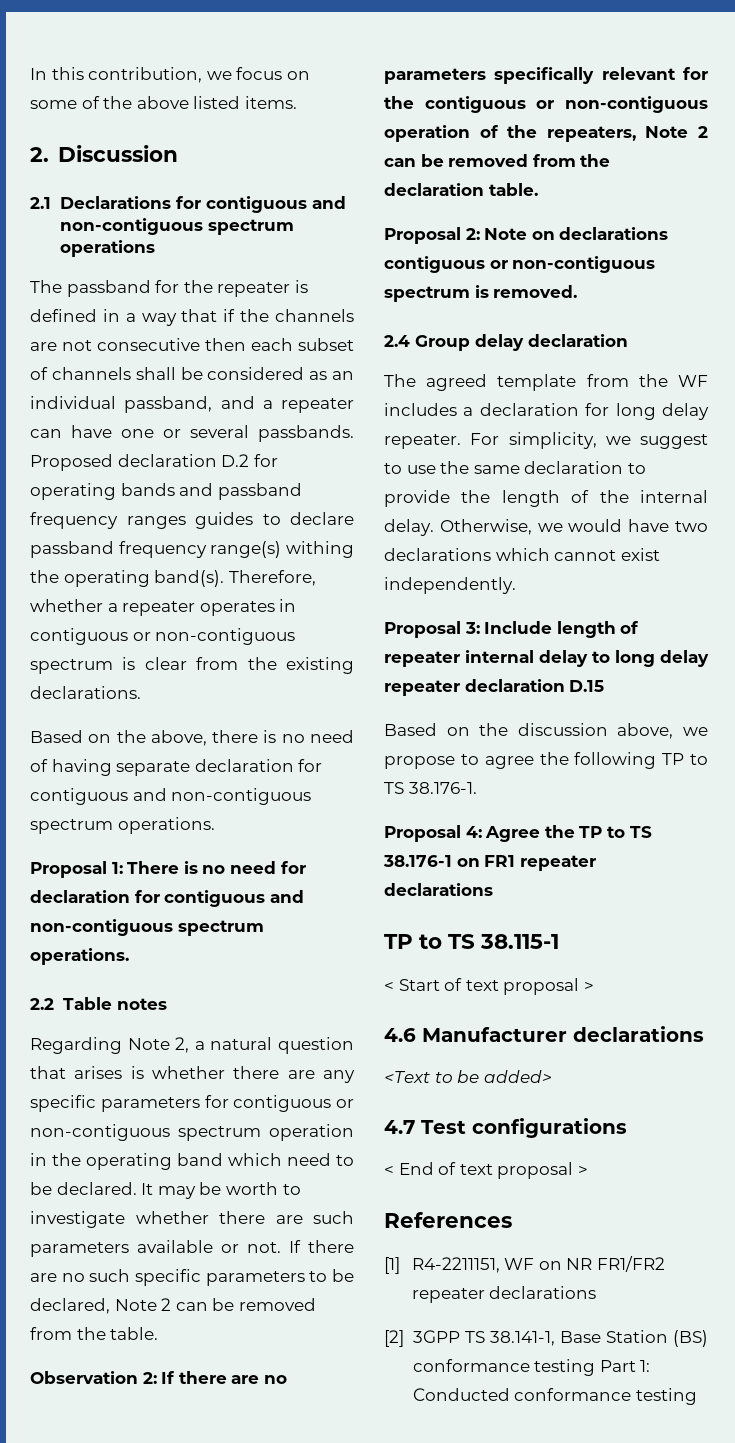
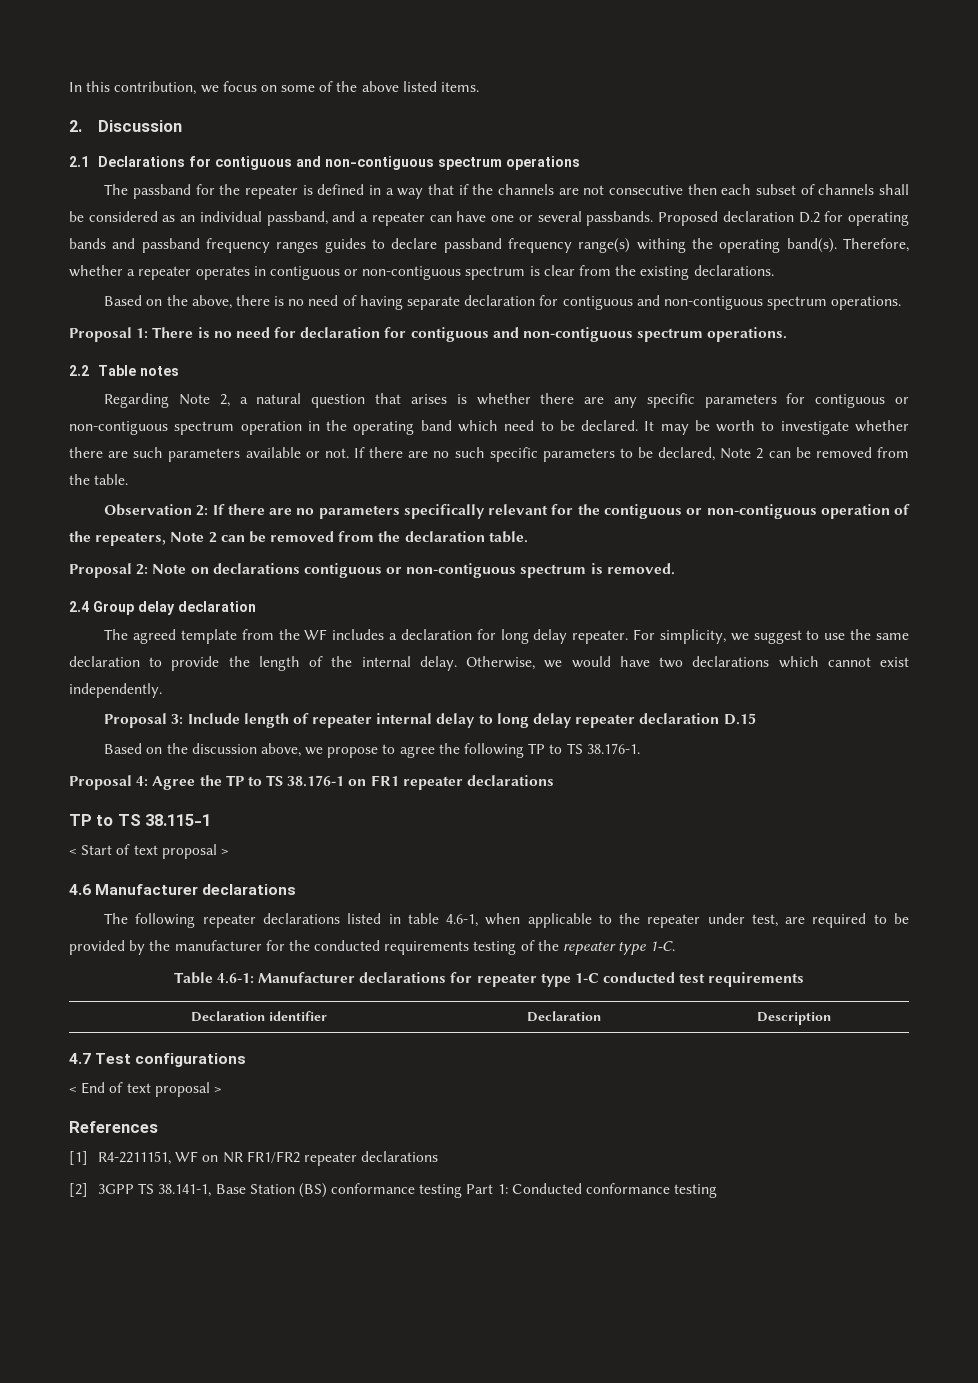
[384,1070,552,1083] <Text to be added> -> [104,913,910,928] [69,940,676,955] [173,972,805,987] [191,1011,327,1022] [526,1011,601,1022] [756,1012,831,1025] The following repeater declarations listed in table 4.6-1, when applicable to the repeater under test, are required to be provided by the manufacturer for the conducted requirements testing of the repeater type 1-C. // Table 4.6-1: Manufacturer declarations for repeater type 1-C conducted test requirements // Declaration identifier | Declaration | Description

